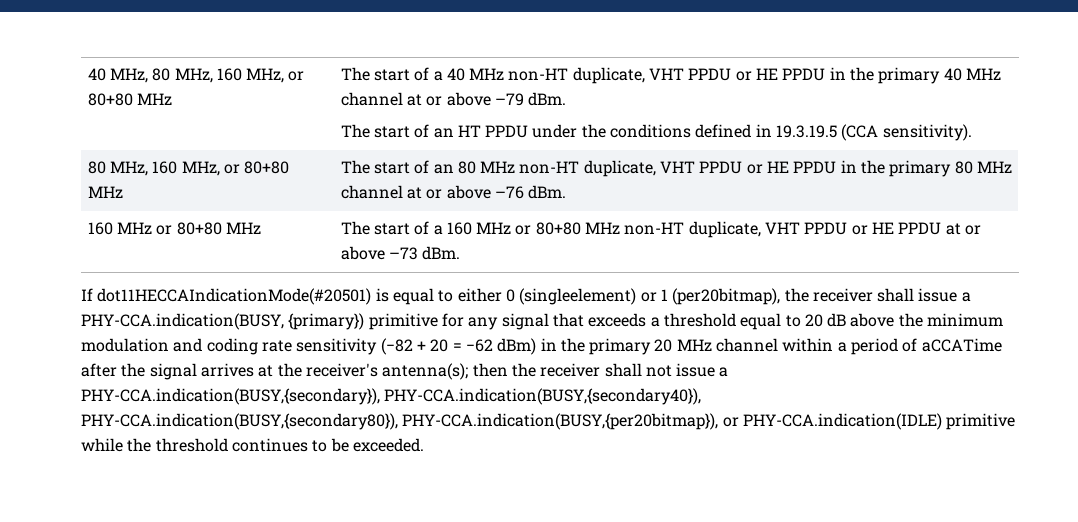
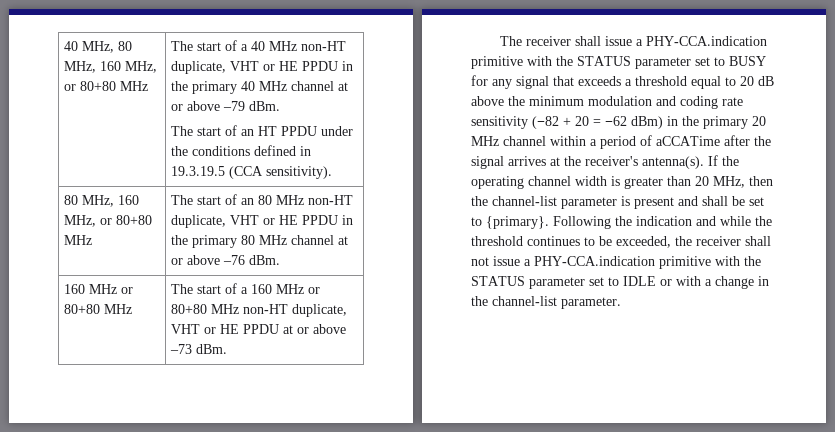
[688,68,732,81] PPDU -> (259, 66) none
[699,161,743,174] PPDU -> (259, 220) none
[804,222,848,235] PPDU -> (200, 329) none
[81,288,971,305] [81,313,438,330] If dot11HECCAIndicationMode(#20501) is equal to either 0 (singleelement) or 1 (per20bitmap), the receiver shall issue a PHY-CCA.indication(BUSY, {primary}) primitive -> [499,36,767,46] [471,56,766,69] The receiver shall issue a PHY-CCA.indication primitive with the STATUS parameter set to BUSY
[382,363,508,380] antenna(s); then -> [642,155,739,169] [471,176,773,189] [471,196,764,209] [471,216,772,229] [471,236,671,248] antenna(s). If the operating channel width is greater than 20 MHz, then the channel-list parameter is present and shall be set to {primary}. Following the indication and while the threshold continues to be exceeded,
[81,388,702,405] [81,413,1016,430] [81,438,424,452] PHY-CCA.indication(BUSY,{secondary}), PHY-CCA.indication(BUSY,{secondary40}), PHY-CCA.indication(BUSY,{secondary80}), PHY-CCA.indication(BUSY,{per20bitmap}), or PHY-CCA.indication(IDLE) primitive while the threshold continues to be exceeded. -> [534,256,761,269] [471,276,769,289] [471,296,621,309] PHY-CCA.indication primitive with the STATUS parameter set to IDLE or with a change in the channel-list parameter.

